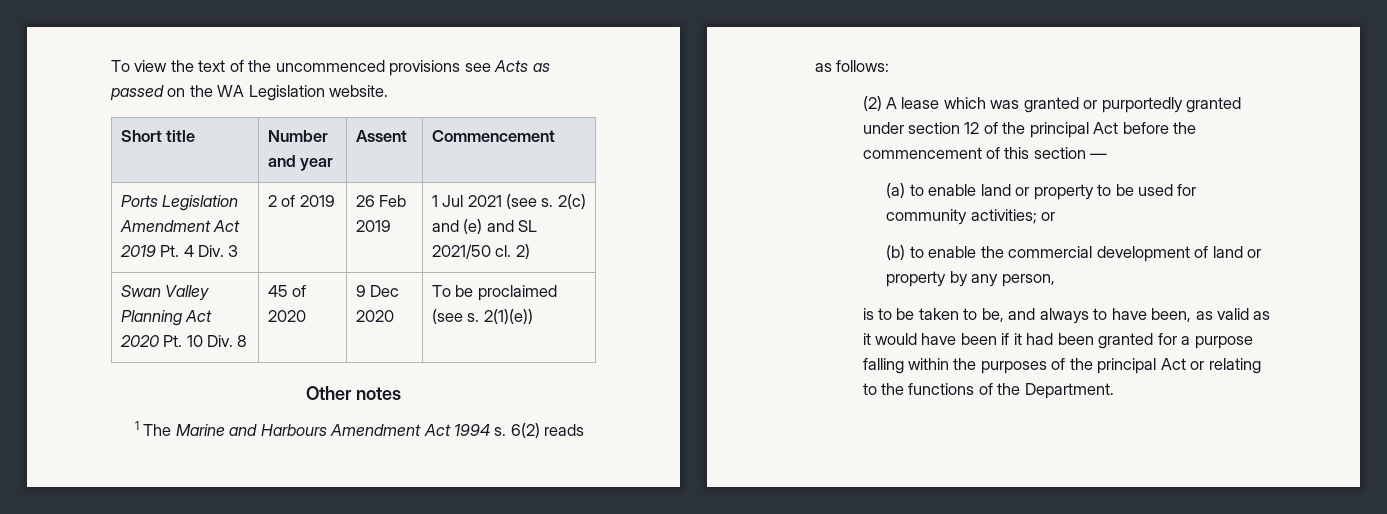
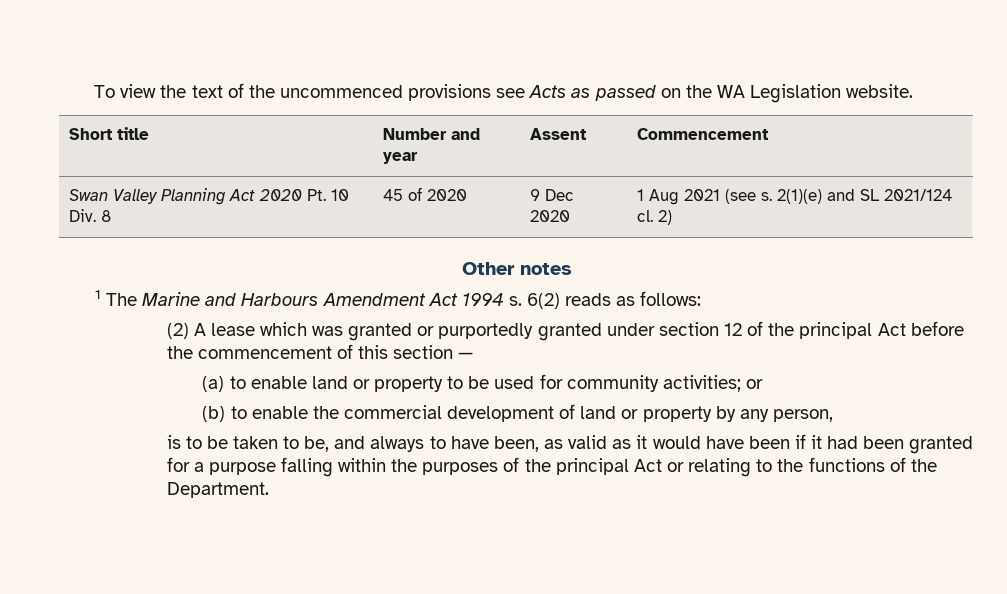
[120,195,239,211] [119,220,241,232] [119,245,239,257] [267,195,335,207] [355,195,407,207] [355,220,391,232] [431,194,586,209] [431,219,538,234] [431,244,530,259] // Ports Legislation Amendment Act 2019 Pt. 4 Div. 3 | 2 of 2019 | 26 Feb 2019 | 1 Jul 2021 (see s. 2(c) and (e) and SL 2021/50 cl. 2) -> (770, 134) none
[431,285,557,301] [431,309,533,324] To be proclaimed (see s. 2(1)(e)) -> [637,189,953,205] [637,210,673,225] 1 Aug 2021 (see s. 2(1)(e) and SL 2021/124 cl. 2)

